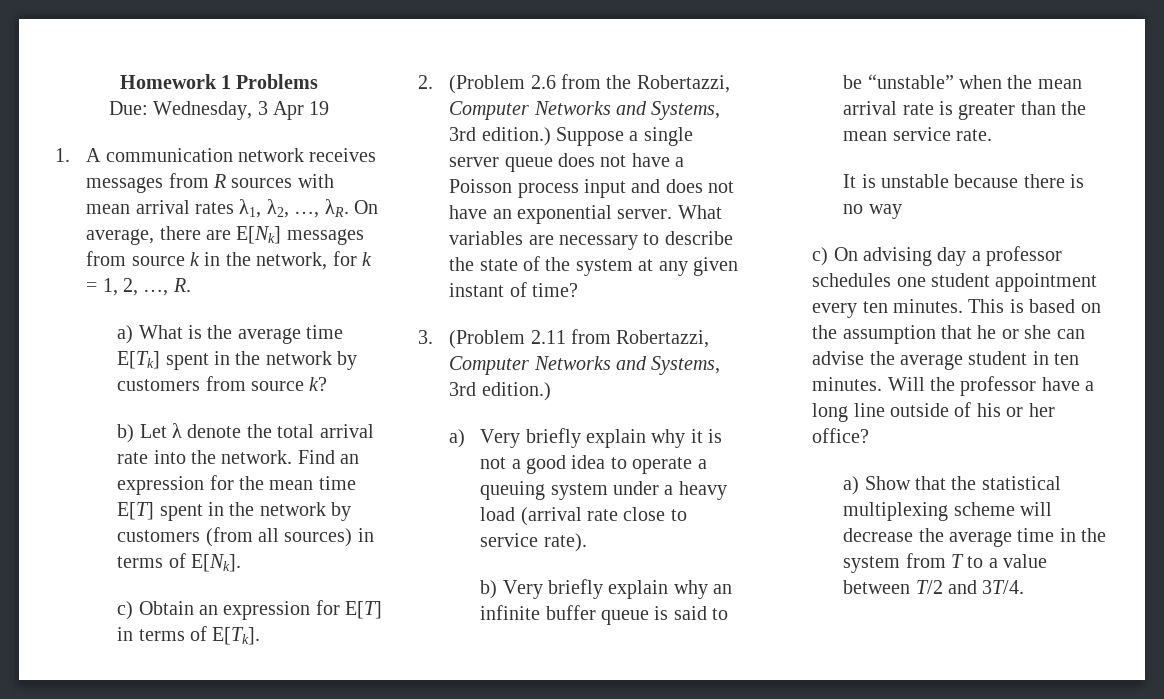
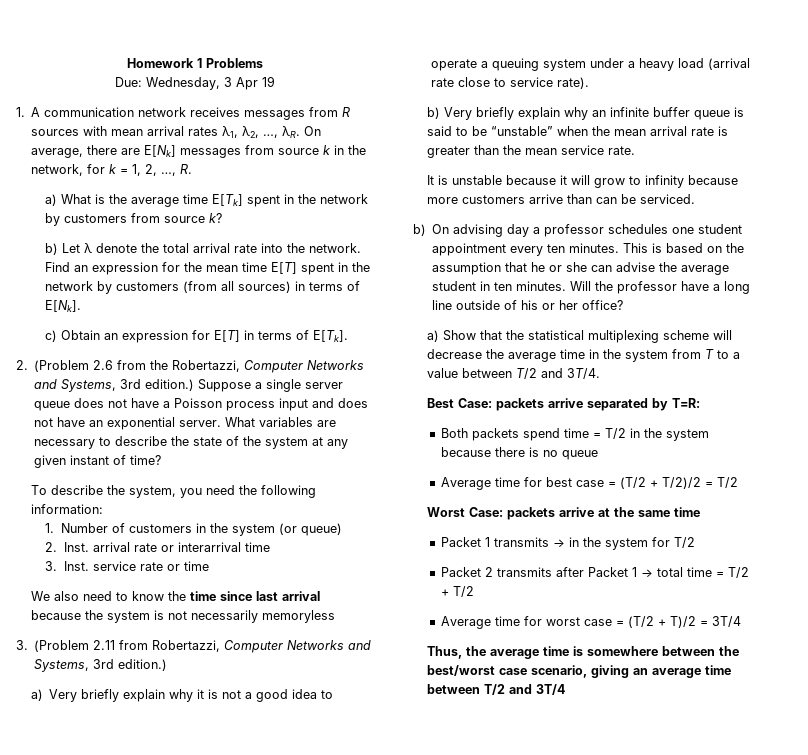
(578, 290) none -> [30,485,316,498] [30,504,103,514] [45,523,342,536] [45,542,270,552] [45,561,209,571] [30,591,320,601] [30,610,335,623] // To describe the system, you need the following information: // 1. Number of customers in the system (or queue) // 2. Inst. arrival rate or interarrival time // 3. Inst. service rate or time // We also need to know the time since last arrival because the system is not necessarily memoryless
[1023,174,1085,188] [843,204,902,219] [812,247,829,266] there is no way // c) -> [560,175,739,188] [427,194,696,204] [412,224,426,236] it will grow to infinity because more customers arrive than can be serviced. // b)
(1025, 587) none -> [427,398,701,411] [441,428,710,441] [441,447,599,460] [441,477,739,490] [427,507,701,520] [441,537,696,550] [441,567,750,578] [441,586,475,597] [441,616,742,629] [427,646,740,659] [427,665,732,678] [427,684,566,695] // Best Case: packets arrive separated by T=R: // Both packets spend time = T/2 in the system because there is no queue // Average time for best case = (T/2 + T/2)/2 = T/2 // Worst Case: packets arrive at the same time // Packet 1 transmits → in the system for T/2 // Packet 2 transmits after Packet 1 → total time = T/2 + T/2 // Average time for worst case = (T/2 + T)/2 = 3T/4 // Thus, the average time is somewhere between the best/worst case scenario, giving an average time between T/2 and 3T/4

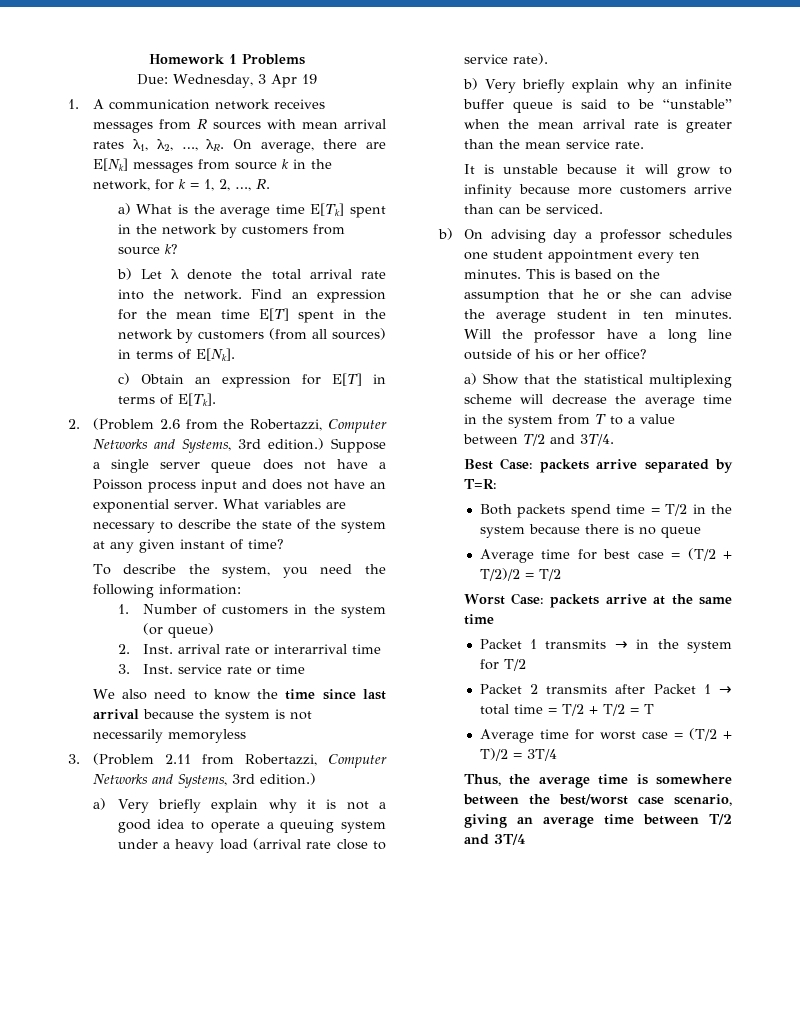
(475, 591) none -> [629,704,654,714] = T

